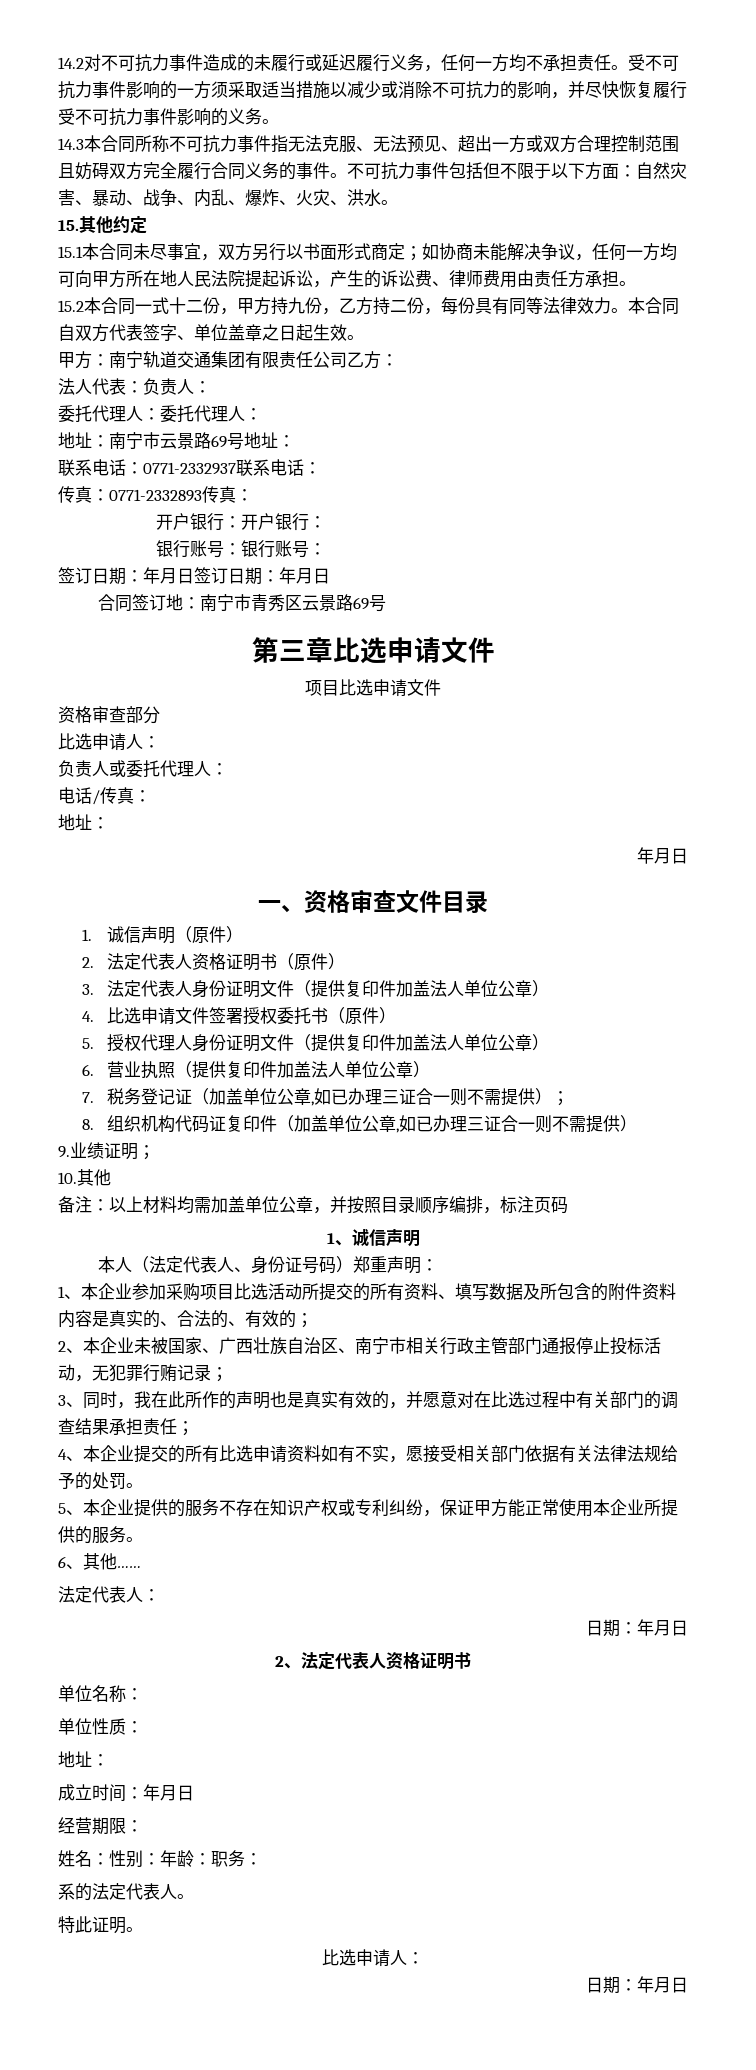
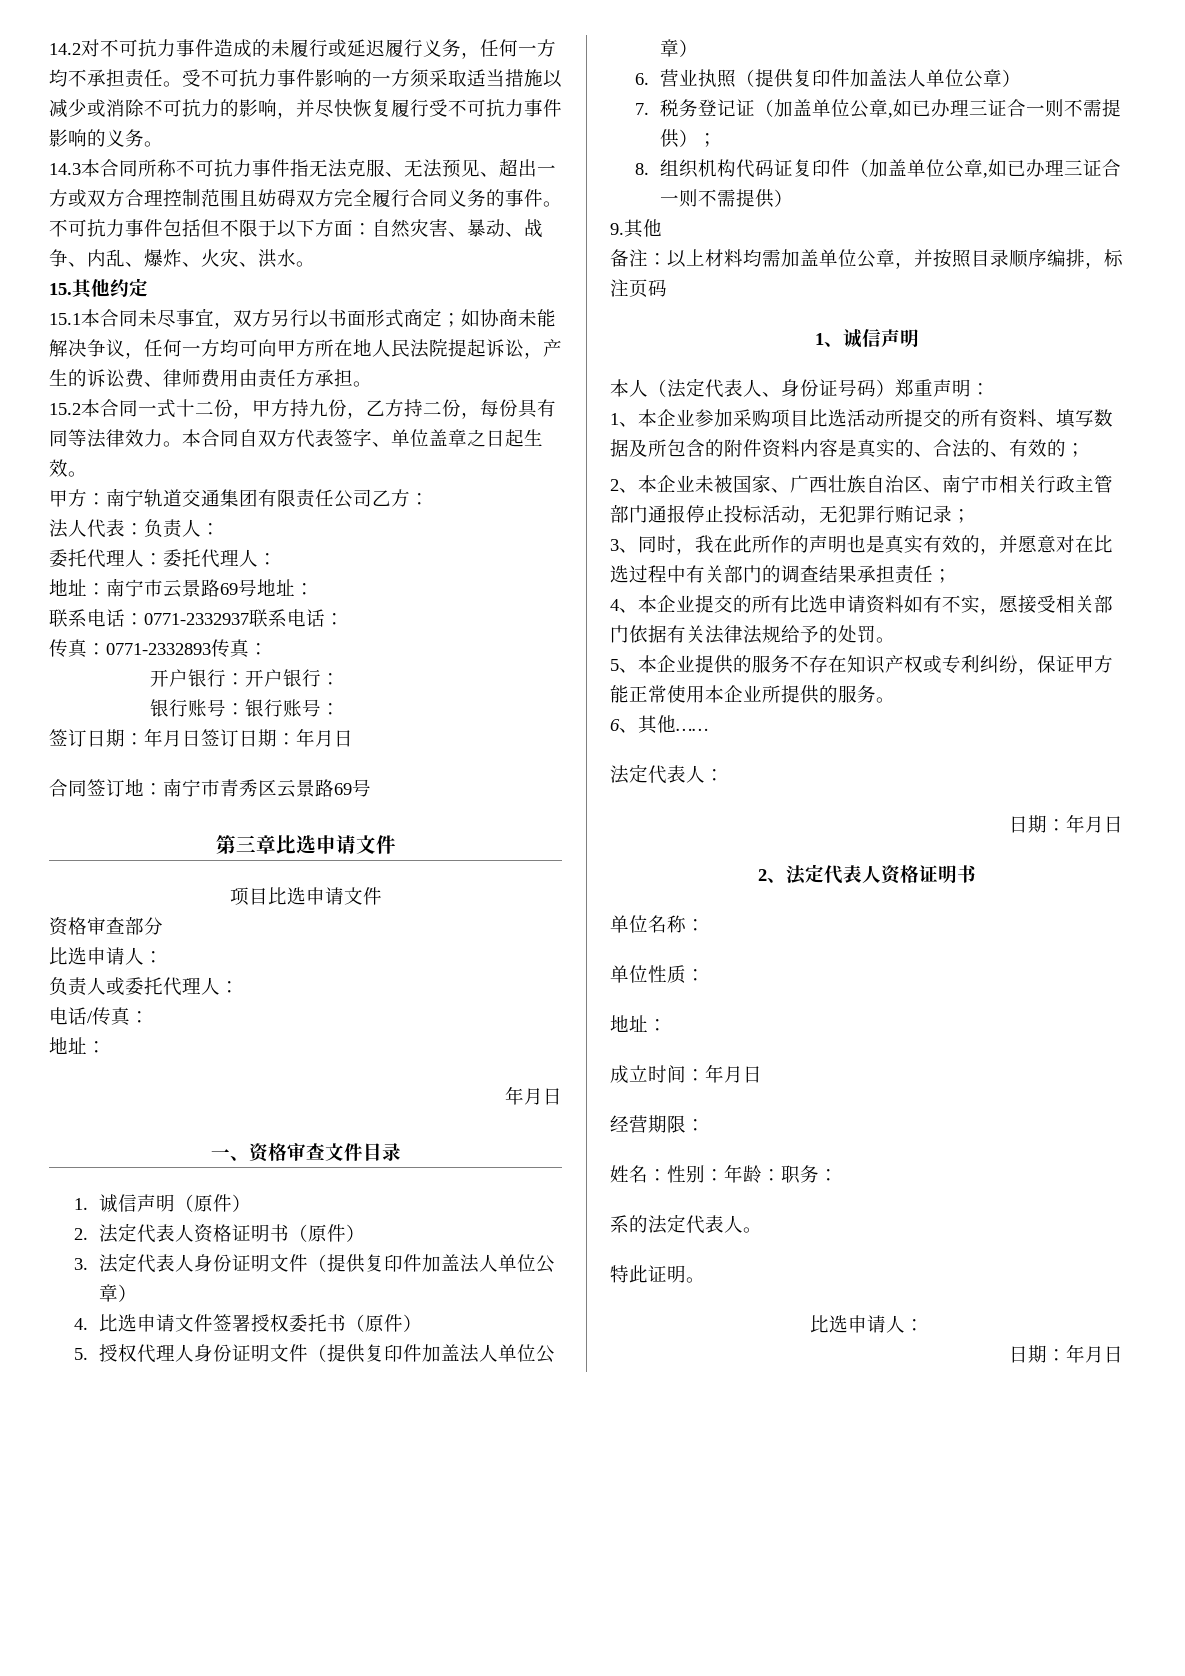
[70,1142,155,1160] [58,1172,77,1184] 业绩证明； // 10. -> (624, 229) none

